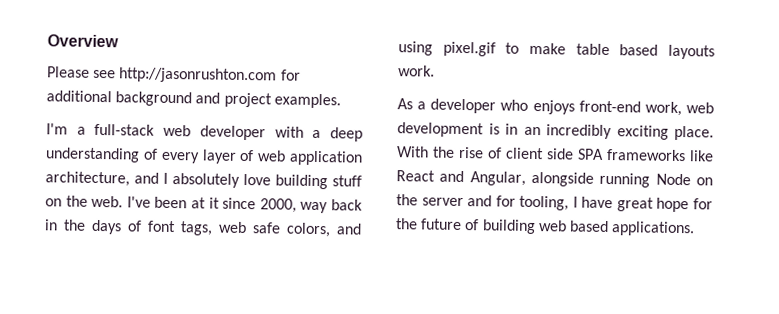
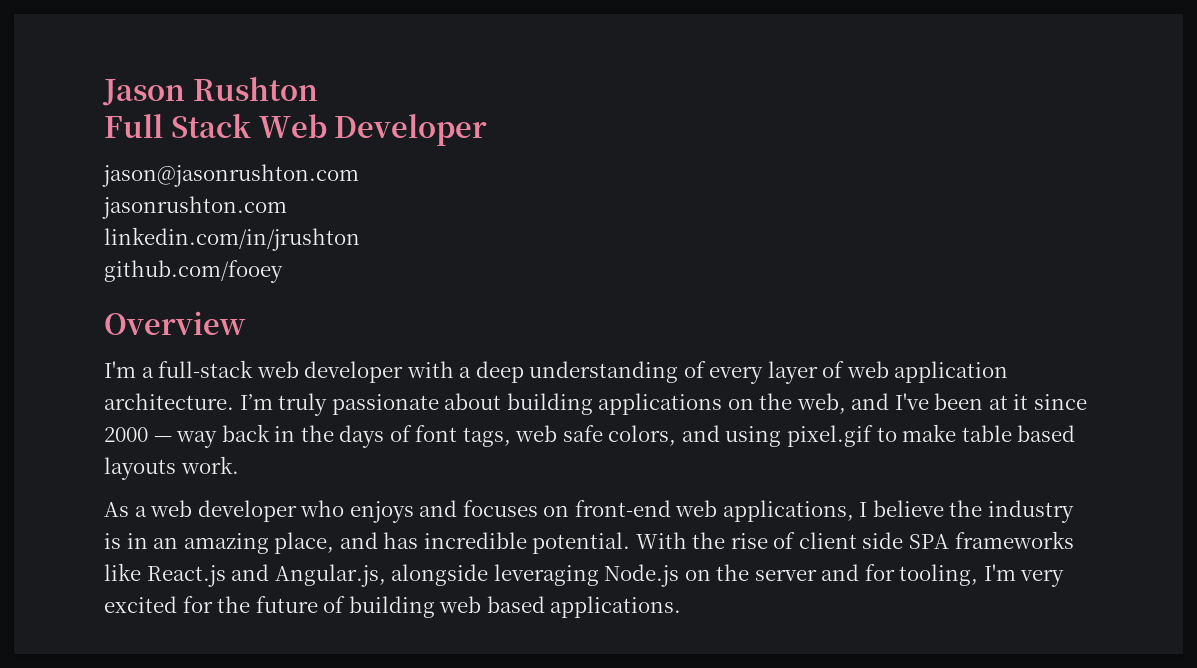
[47,34,119,48] [47,66,301,84] [46,90,341,109] Overview // Please see http://jasonrushton.com for additional background and project examples. -> [102,77,318,106] [104,113,488,146] [102,164,359,187] [102,196,287,219] [104,227,360,251] [104,260,283,283] [104,311,246,335] Jason Rushton // Full Stack Web Developer // jason@jasonrushton.com // jasonrushton.com // linkedin.com/in/jrushton // github.com/fooey // Overview
[45,171,362,190] [45,195,124,208] architecture, and I absolutely love building stuff on the web. -> [104,393,890,416] architecture. I’m truly passionate about building applications on the web, and
[259,198,297,213] 2000, -> [104,427,172,442] 2000 —
(427, 105) none -> [150,500,193,517] web
[578,100,714,117] [397,122,714,141] front-end work, web development is in an incredibly exciting place. -> [419,500,1075,523] [104,532,631,554] and focuses on front-end web applications, I believe the industry is in an amazing place, and has incredible potential.
[396,170,691,188] React and Angular, alongside running Node -> [146,564,680,587] React.js and Angular.js, alongside leveraging Node.js
[572,196,690,213] I have great hope -> [983,564,1065,587] [104,596,177,613] I'm very excited

